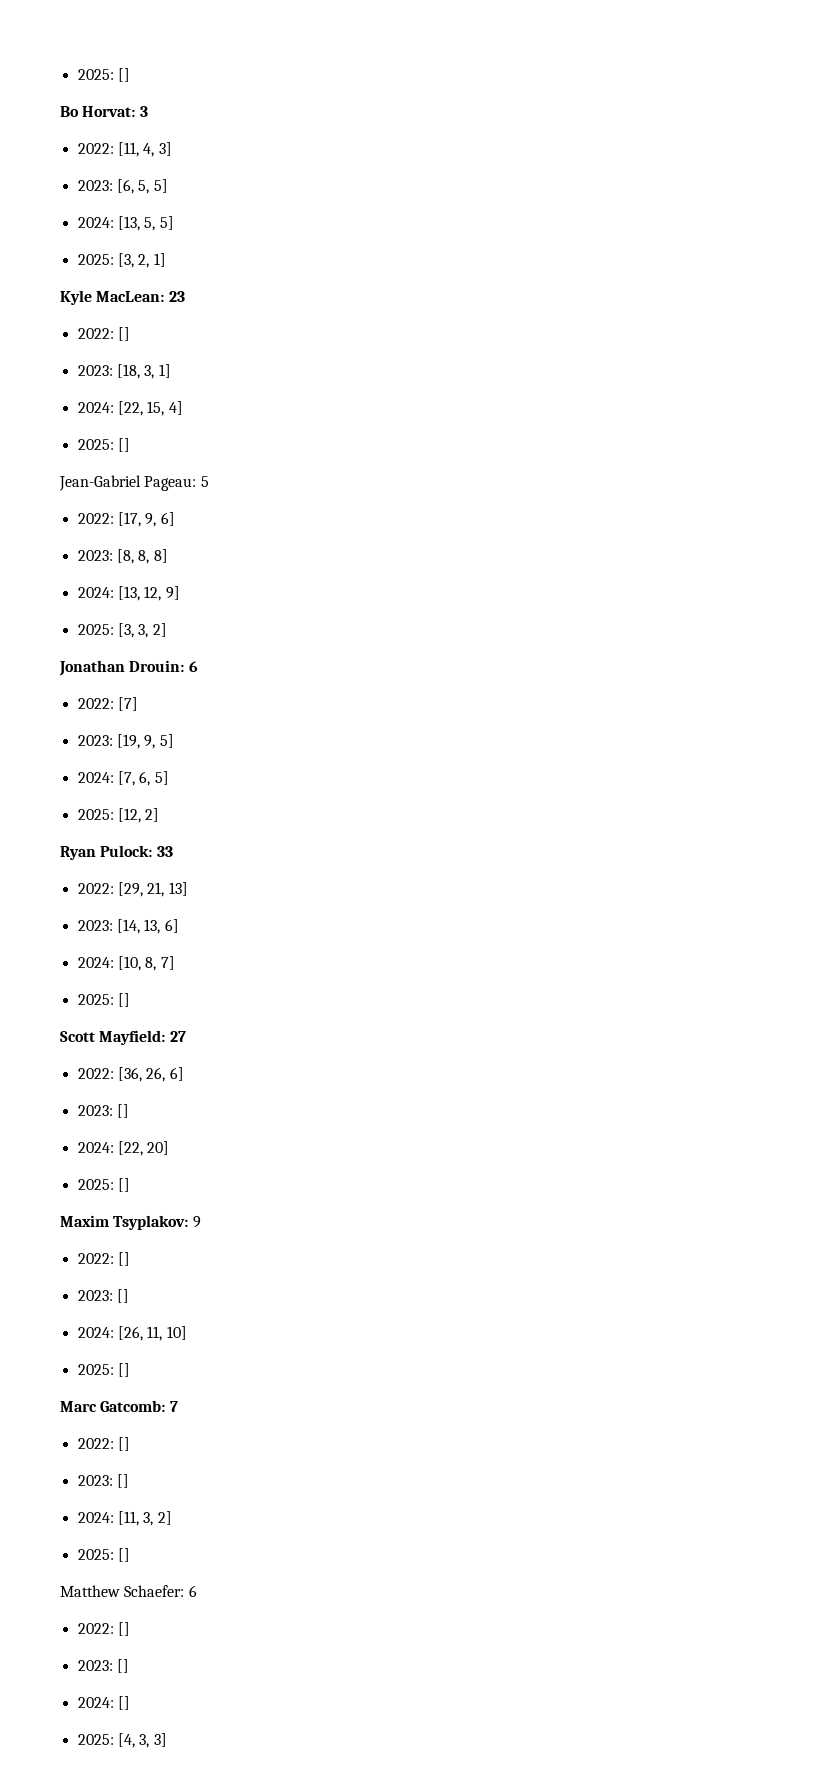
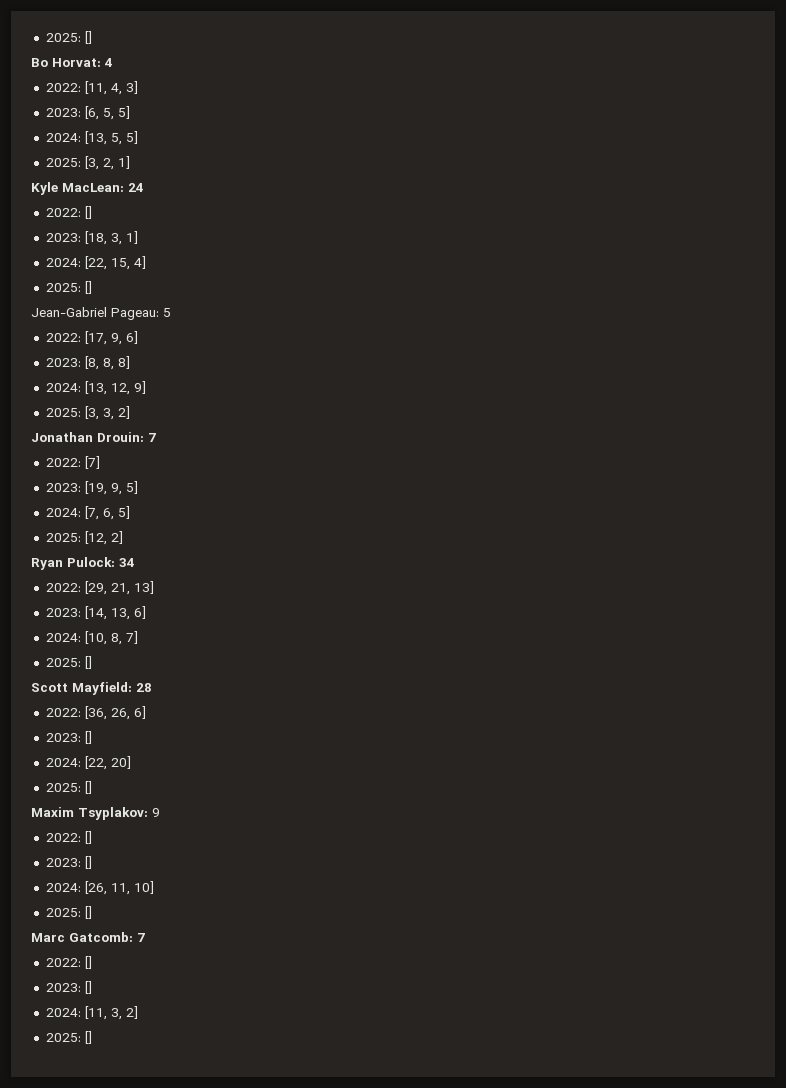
[139,106,148,117] 3 -> [104,58,113,67] 4
[168,291,185,302] 23 -> [128,183,144,192] 24
[188,661,198,672] 6 -> [148,433,156,442] 7
[156,846,173,857] 33 -> [119,558,135,567] 34
[169,1031,186,1042] 27 -> [136,683,152,692] 28
[60,1585,197,1597] [77,1622,130,1636] [77,1659,129,1673] [77,1696,130,1710] [77,1733,167,1748] // Matthew Schaefer: 6 // 2022: [] // 2023: [] // 2024: [] // 2025: [4, 3, 3] -> (92, 1037) none

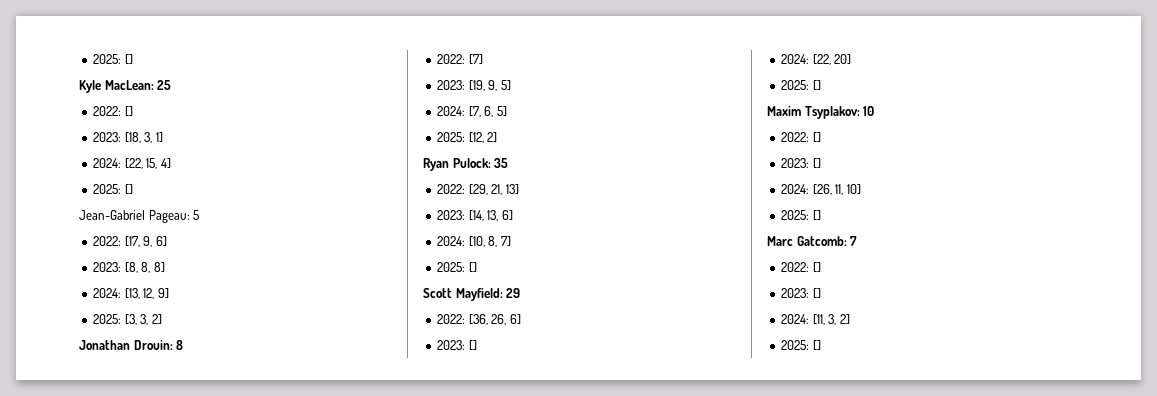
[45,31,92,44] [31,58,113,67] [45,81,138,95] [45,106,130,120] [45,131,138,145] [45,156,130,170] 2025: [] // Bo Horvat: 4 // 2022: [11, 4, 3] // 2023: [6, 5, 5] // 2024: [13, 5, 5] // 2025: [3, 2, 1] -> [93,54,133,64] 2025: []
[128,183,144,192] 24 -> [157,80,172,90] 25
[148,433,156,442] 7 -> [176,340,184,350] 8
[119,558,135,567] 34 -> [494,158,509,168] 35
[136,683,152,692] 28 -> [506,288,521,298] 29
[152,808,160,817] 9 -> [863,106,875,116] 10

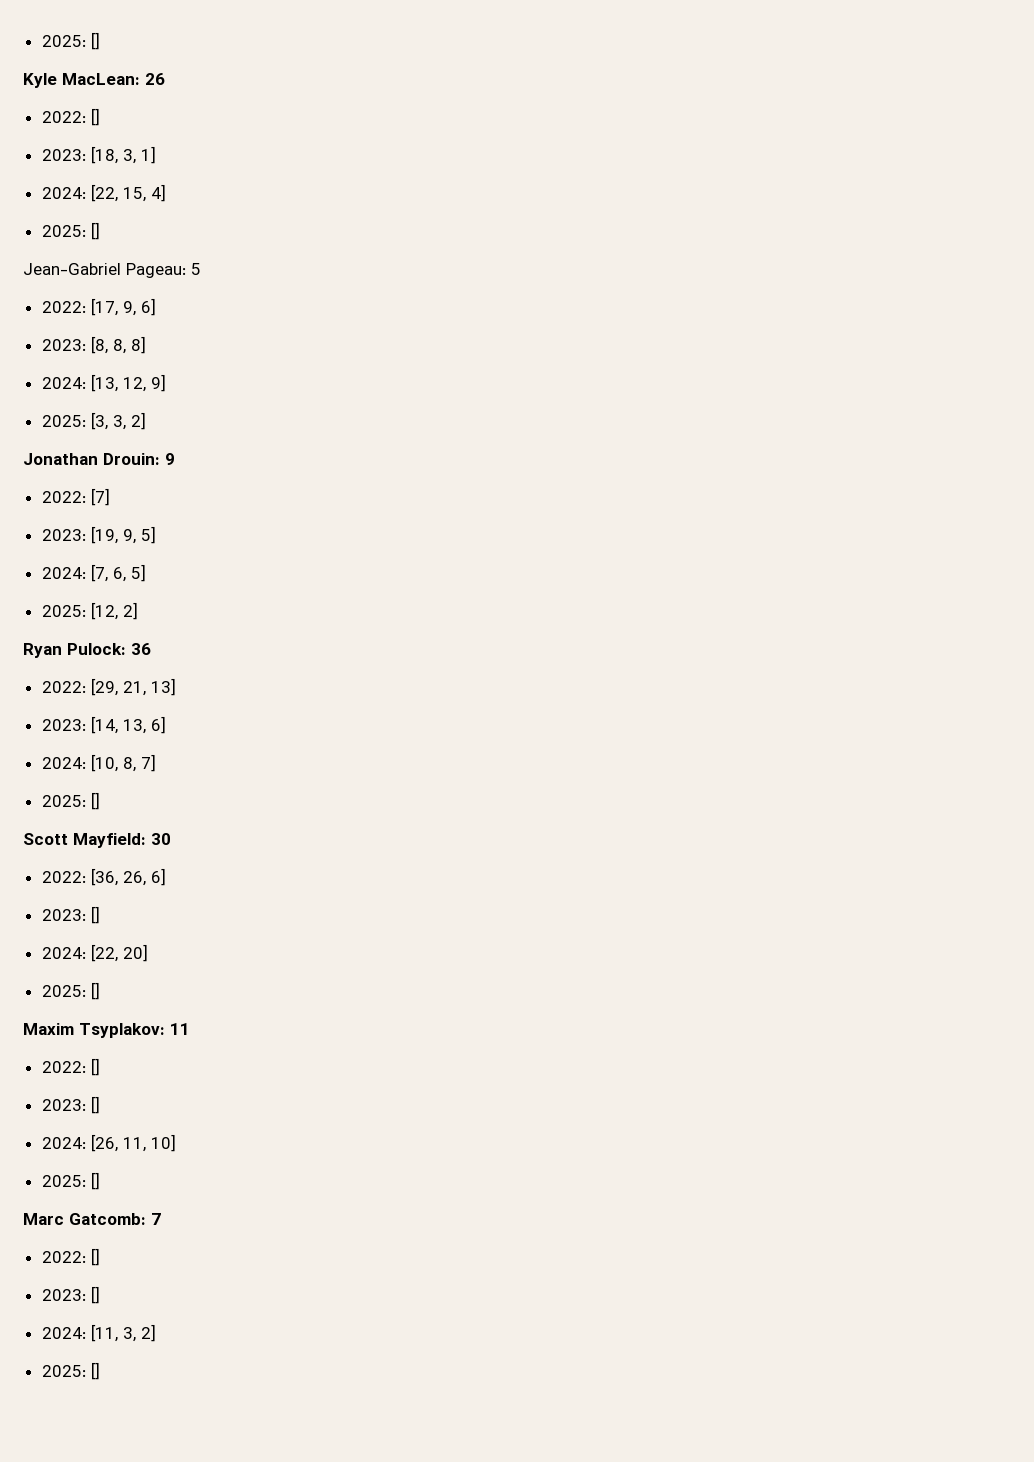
[157,80,172,90] 25 -> [145,73,165,85] 26
[176,340,184,350] 8 -> [165,453,175,465] 9
[494,158,509,168] 35 -> [131,643,151,655] 36
[506,288,521,298] 29 -> [151,833,171,845] 30
[863,106,875,116] 10 -> [170,1023,190,1035] 11

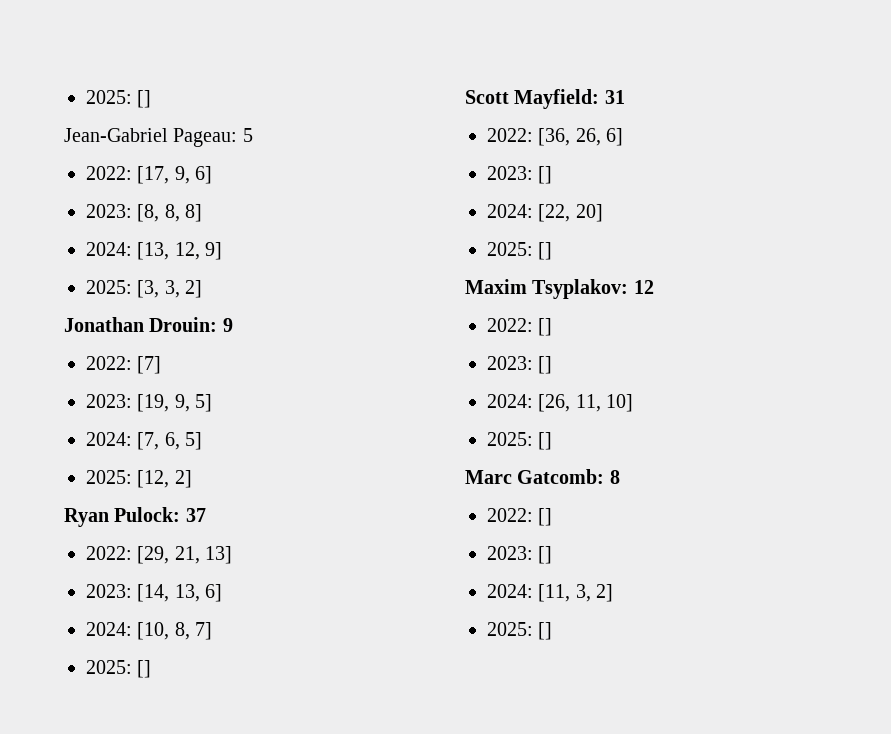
[41,32,100,50] [23,73,165,88] [41,108,100,126] [41,146,156,164] [41,184,166,202] [41,222,100,240] 2025: [] // Kyle MacLean: 26 // 2022: [] // 2023: [18, 3, 1] // 2024: [22, 15, 4] // 2025: [] -> [86,90,152,108] 2025: []
[131,643,151,655] 36 -> [185,508,206,522] 37
[151,833,171,845] 30 -> [604,90,625,104] 31
[170,1023,190,1035] 11 -> [633,280,654,294] 12
[151,1213,161,1225] 7 -> [609,470,620,484] 8

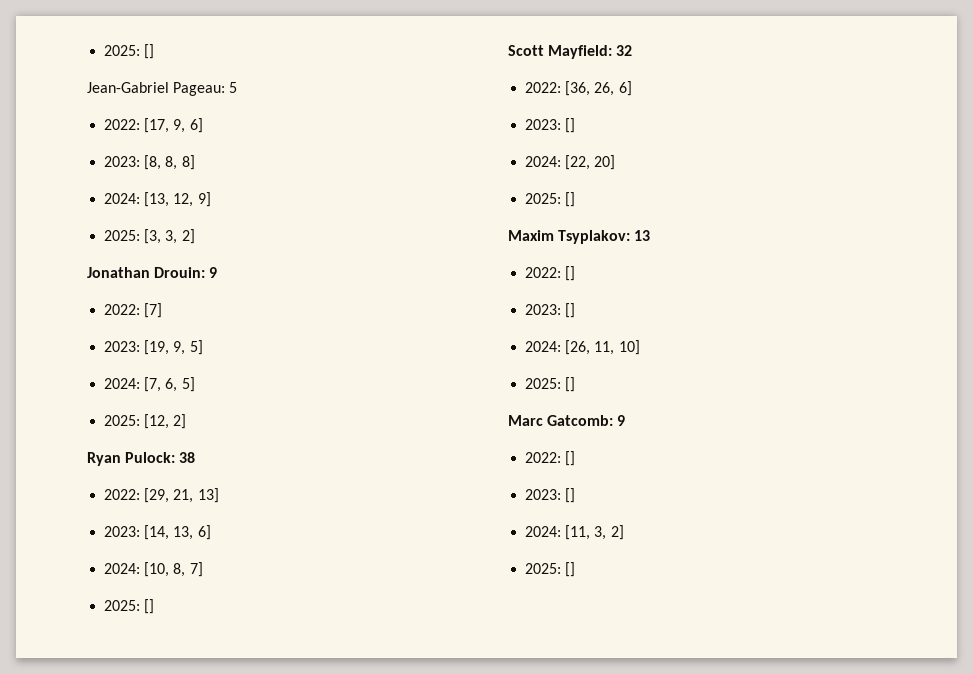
[185,508,206,522] 37 -> [179,452,196,463] 38
[604,90,625,104] 31 -> [616,45,633,56] 32
[633,280,654,294] 12 -> [634,230,651,241] 13
[609,470,620,484] 8 -> [617,415,626,426] 9

